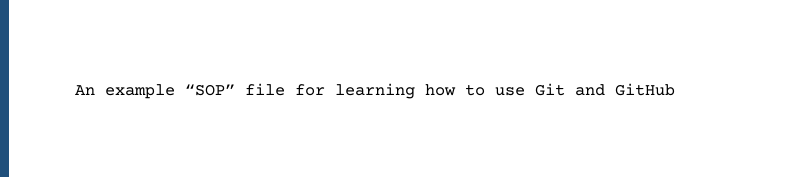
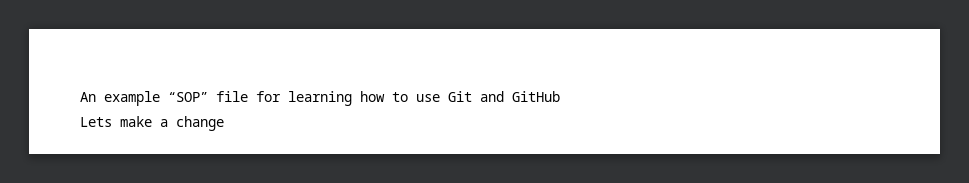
(675, 89) none -> [80,116,224,131] // Lets make a change

